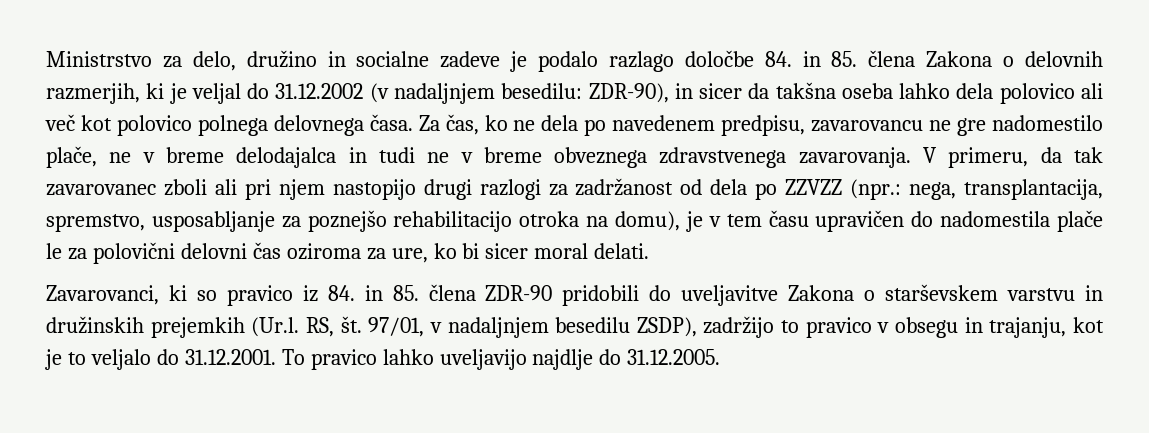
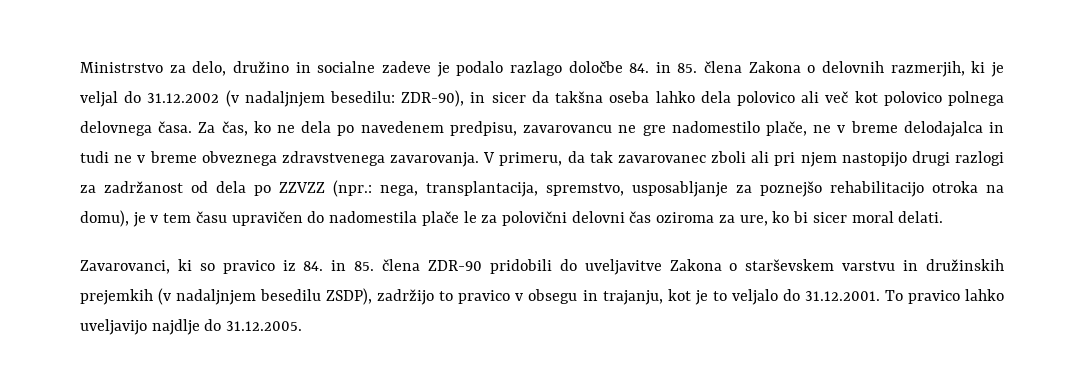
[251,316,442,337] (Ur.l. RS, št. 97/01, v -> [158,288,172,305] (v

